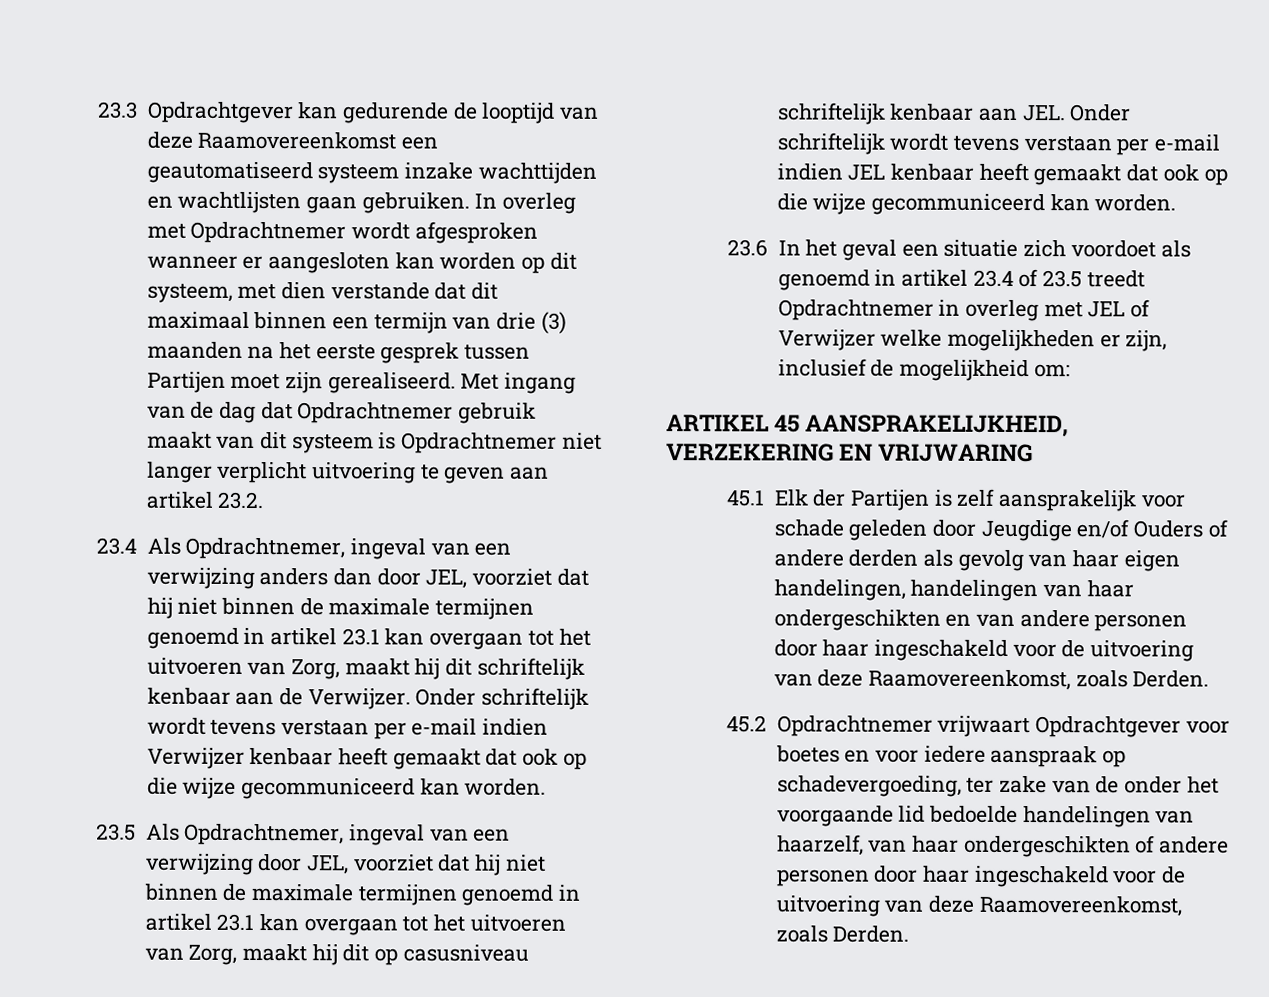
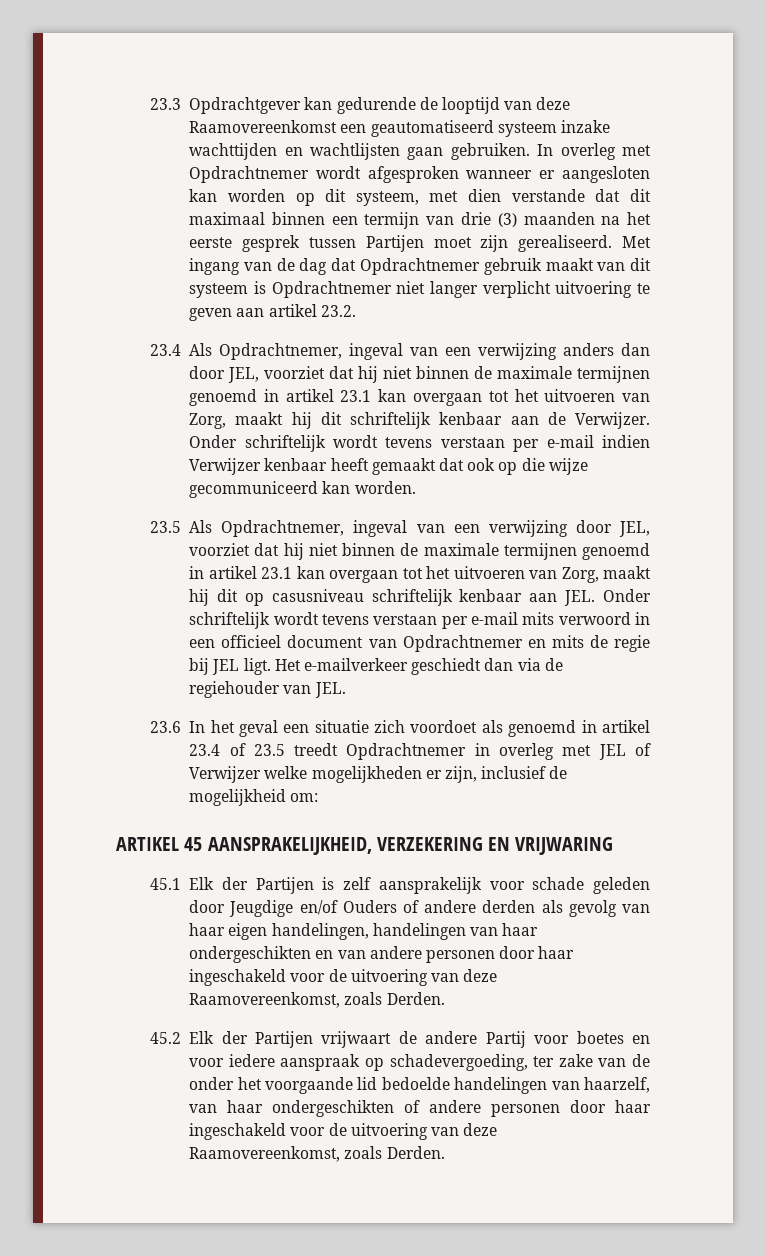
[776,162,1228,186] [776,193,1177,216] indien JEL kenbaar heeft gemaakt dat ook op die wijze gecommuniceerd kan worden. -> [522,612,650,625] [189,635,650,652] [189,658,563,675] [189,681,346,698] mits verwoord in een officieel document van Opdrachtnemer en mits de regie bij JEL ligt. Het e-mailverkeer geschiedt dan via de regiehouder van JEL.
[776,715,1182,738] Opdrachtnemer vrijwaart Opdrachtgever -> [189,1031,526,1048] Elk der Partijen vrijwaart de andere Partij

